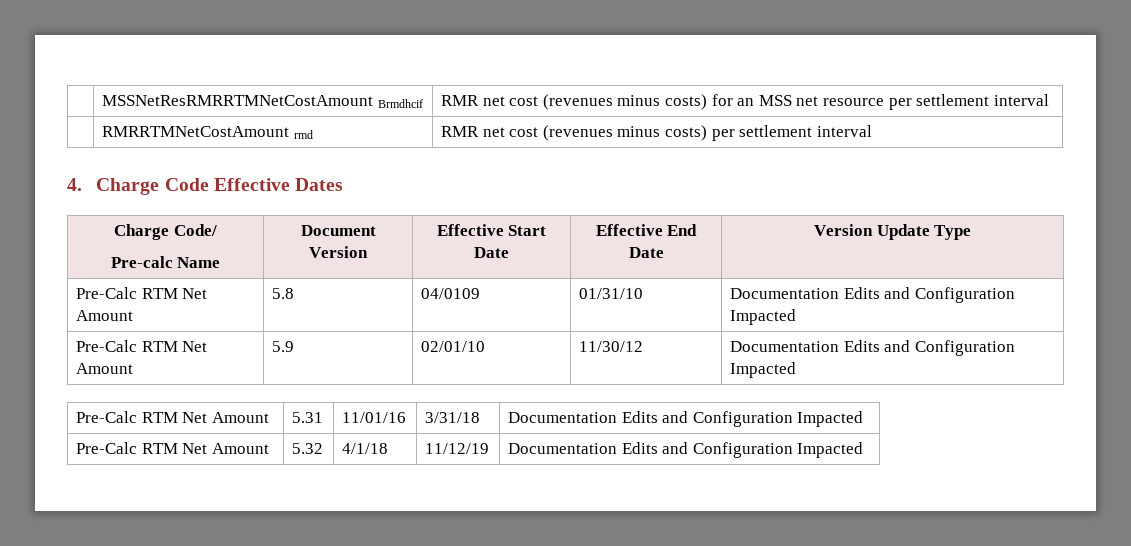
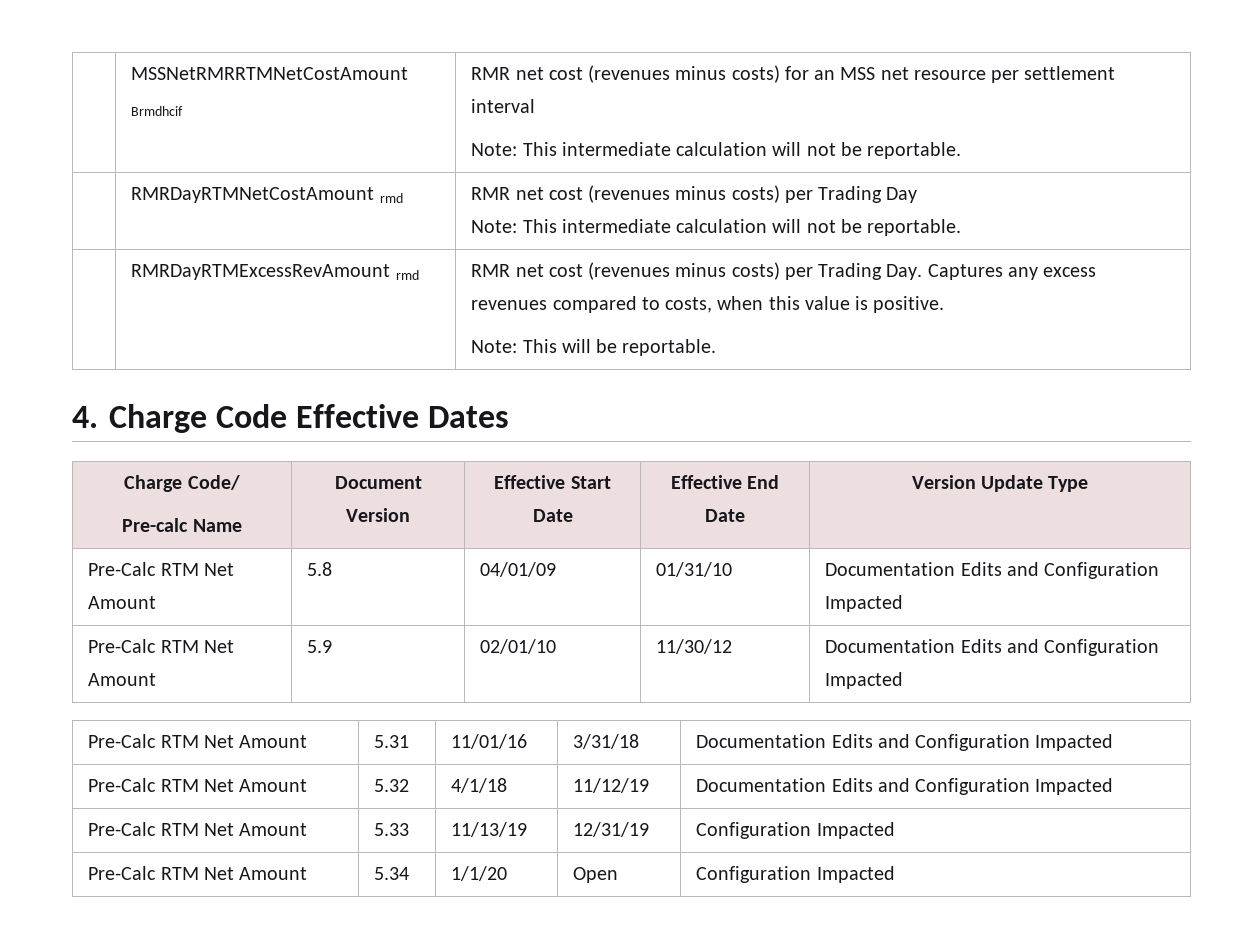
[102,95,374,106] | MSSNetResRMRRTMNetCostAmount -> [131,67,409,80] | MSSNetRMRRTMNetCostAmount
[102,126,313,139] [441,125,872,141] // | RMRRTMNetCostAmount rmd | RMR net cost (revenues minus costs) per settlement interval -> [471,142,962,159] [131,187,403,203] [471,185,918,203] [471,219,962,236] [131,264,419,280] [471,262,1097,280] [471,296,945,313] [471,339,717,356] // Note: This intermediate calculation will not be reportable. // | RMRDayRTMNetCostAmount rmd | RMR net cost (revenues minus costs) per Trading Day // Note: This intermediate calculation will not be reportable. // | RMRDayRTMExcessRevAmount rmd | RMR net cost (revenues minus costs) per Trading Day. Captures any excess revenues compared to costs, when this value is positive. // Note: This will be reportable.
[421,288,481,299] 04/0109 -> [480,562,557,577] 04/01/09
(864, 450) none -> [88,822,308,836] [374,823,410,836] [451,822,528,837] [573,822,650,837] [696,822,895,839] [88,866,308,880] [374,867,410,880] [451,866,508,881] [573,867,619,883] [696,866,895,883] // Pre-Calc RTM Net Amount | 5.33 | 11/13/19 | 12/31/19 | Configuration Impacted // Pre-Calc RTM Net Amount | 5.34 | 1/1/20 | Open | Configuration Impacted

